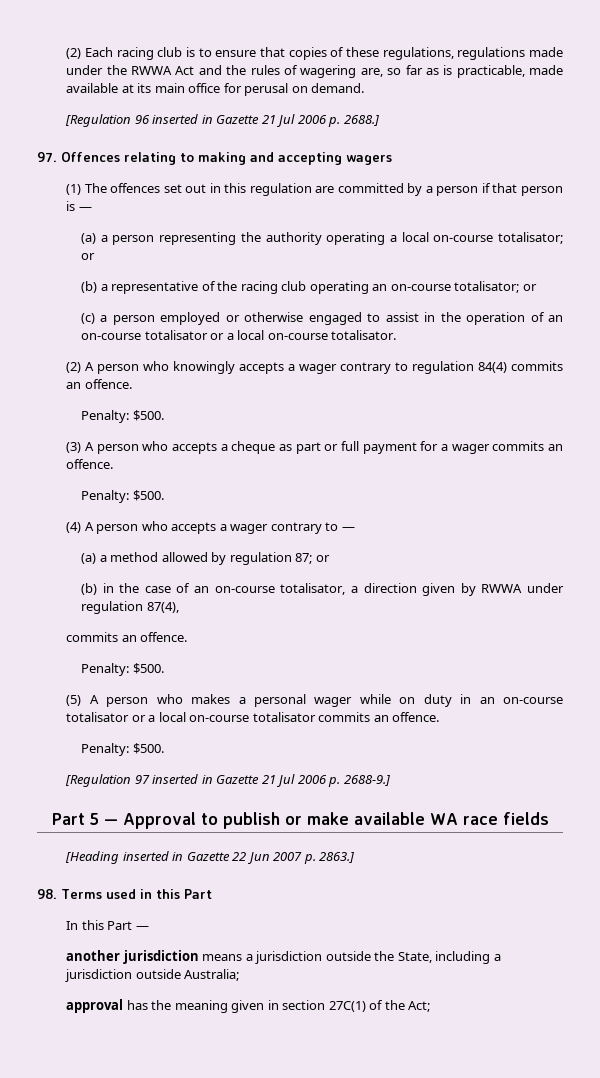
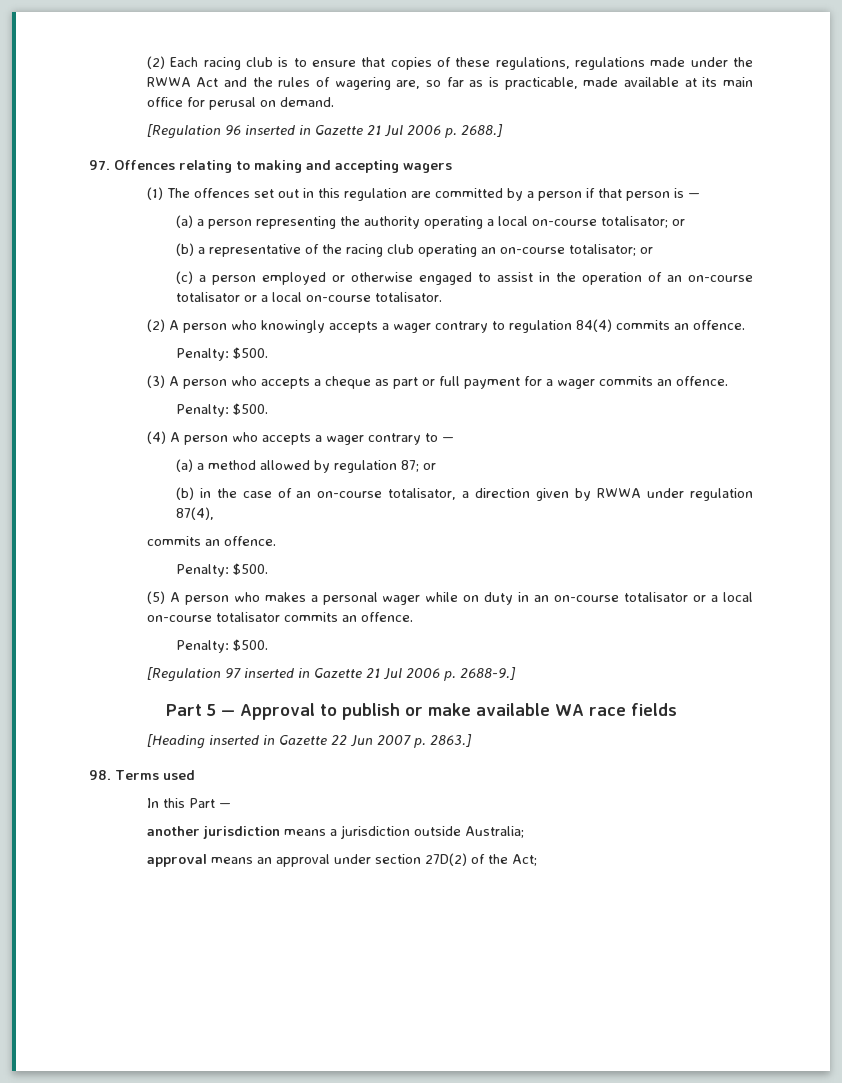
[139,889,212,899] in this Part -> (195, 775) none
[374,951,501,964] [65,969,240,982] [66,999,366,1013] the State, including a jurisdiction outside Australia; // approval has the meaning given in section 27C(1) -> [464,826,524,838] [146,853,467,867] Australia; // approval means an approval under section 27D(2)

